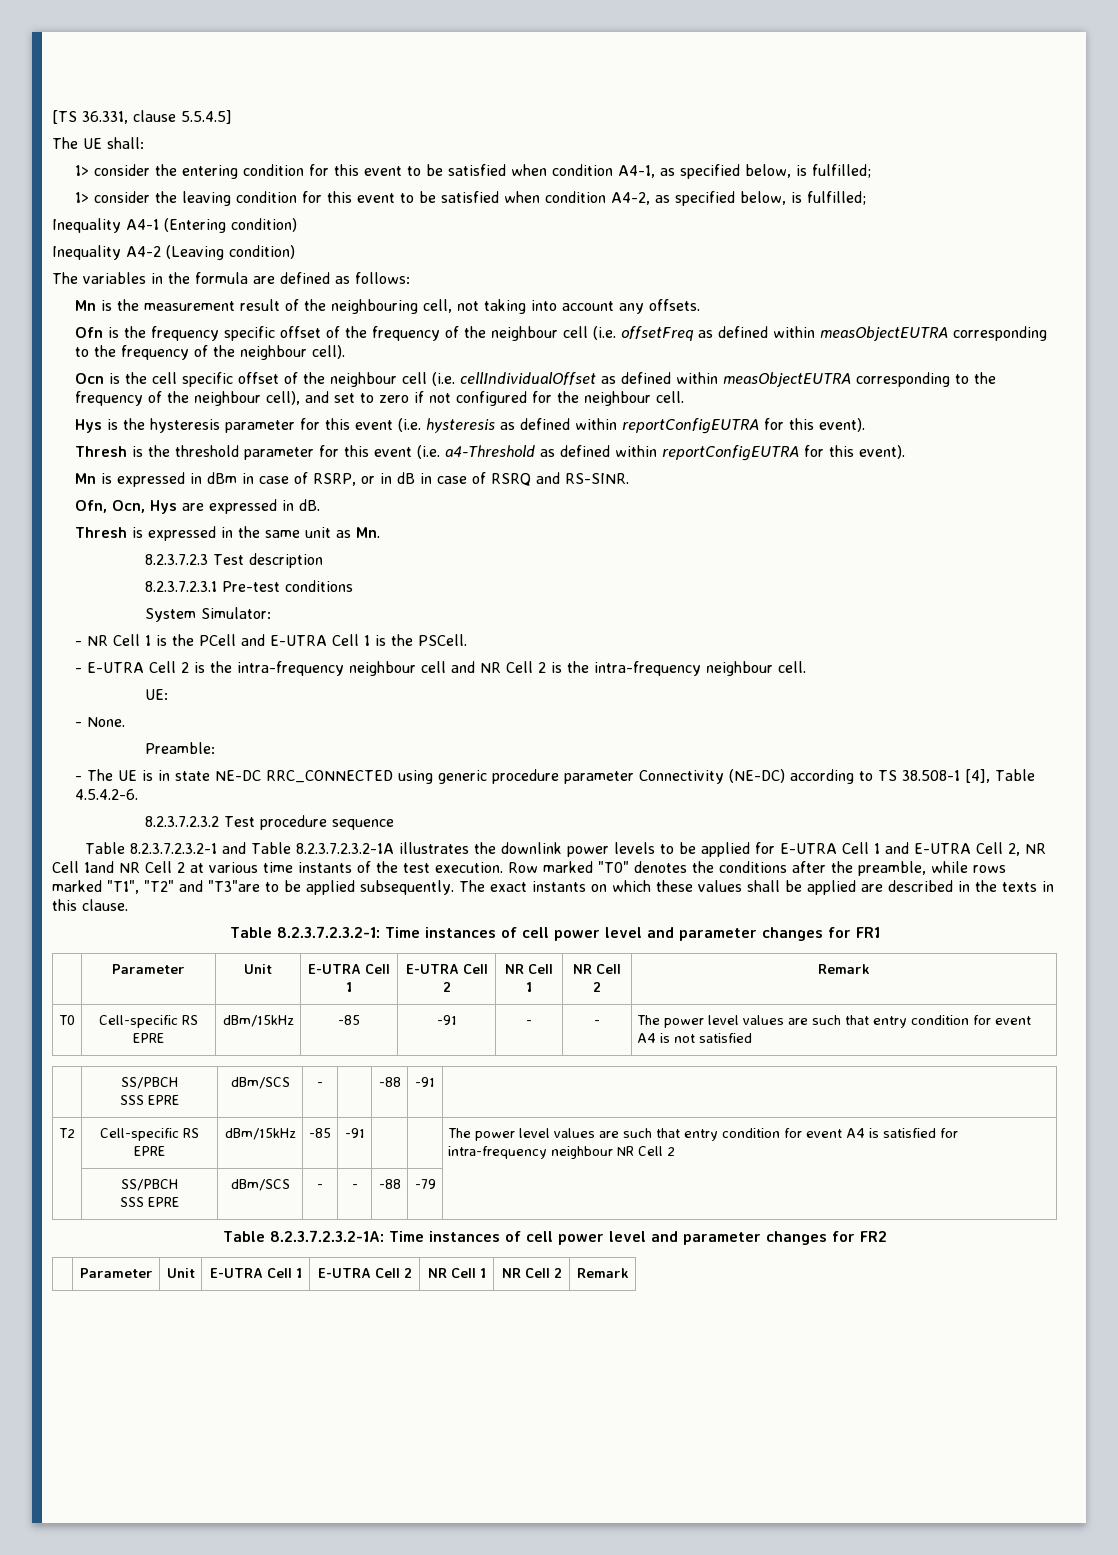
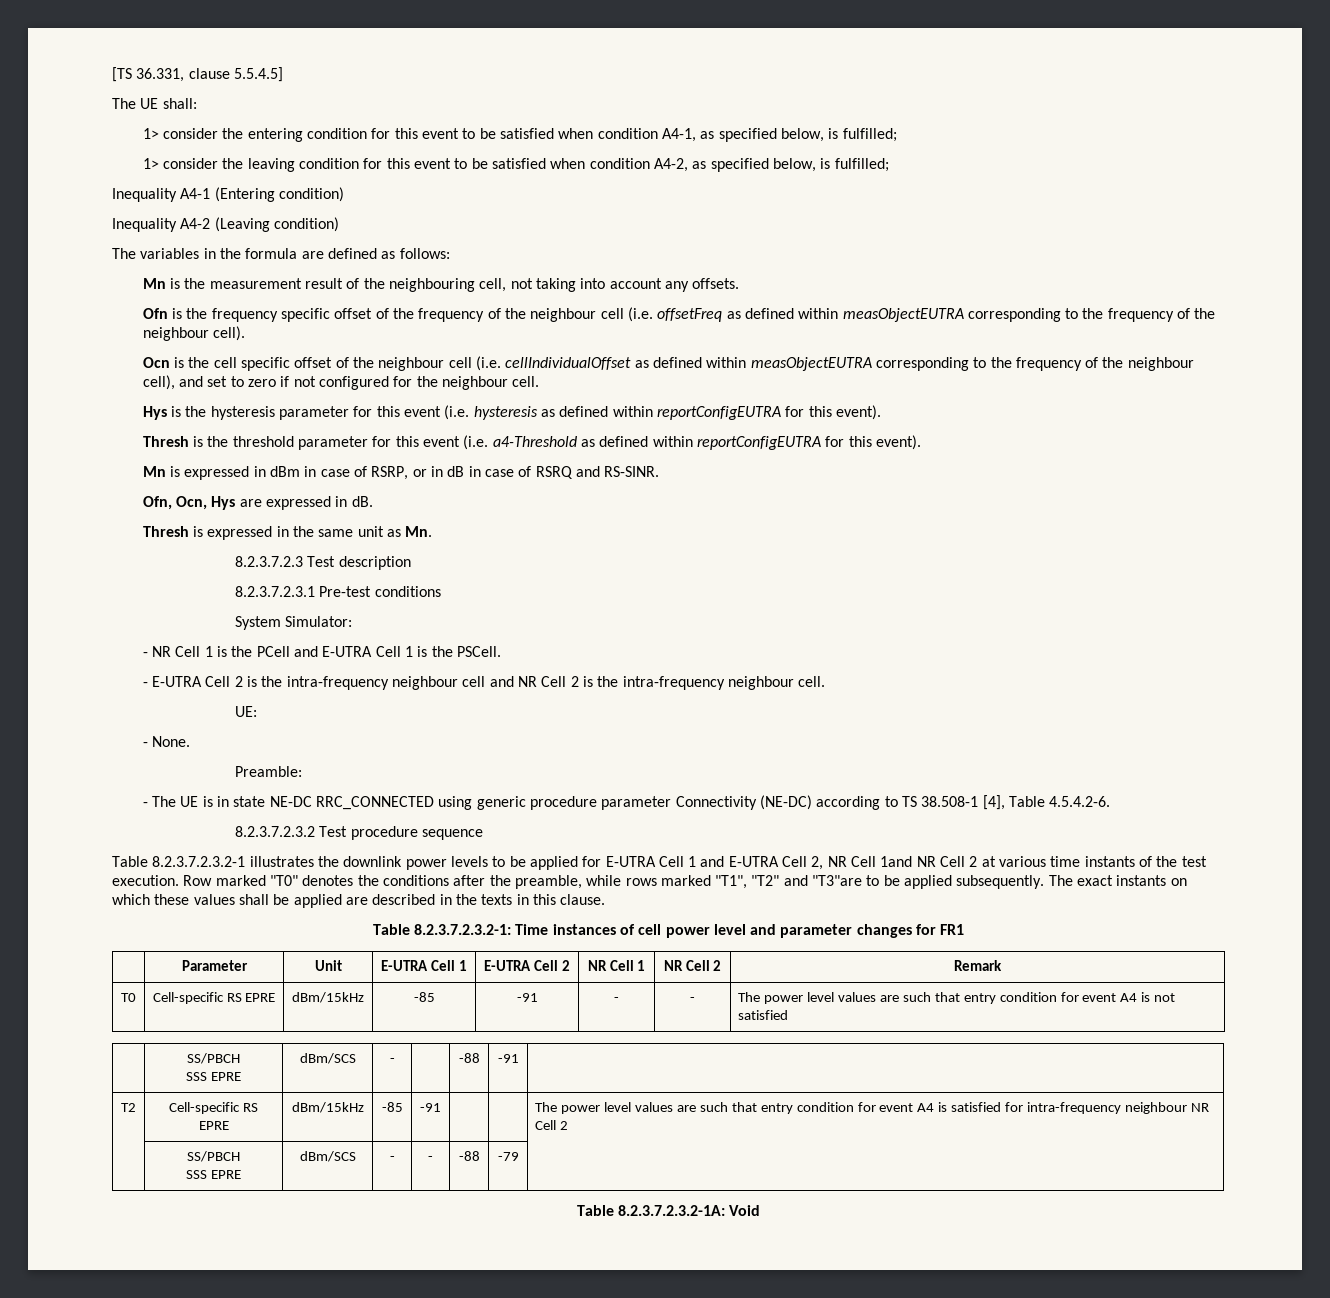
[222,842,395,854] and Table 8.2.3.7.2.3.2-1A -> (246, 861) none
[388,1231,887,1245] [79,1268,153,1278] [166,1268,195,1278] [209,1268,302,1278] [317,1268,412,1278] [427,1268,486,1278] [501,1268,562,1278] [576,1268,629,1278] Time instances of cell power level and parameter changes for FR2 // | Parameter | Unit | E-UTRA Cell 1 | E-UTRA Cell 2 | NR Cell 1 | NR Cell 2 | Remark -> [729,1205,761,1216] Void

